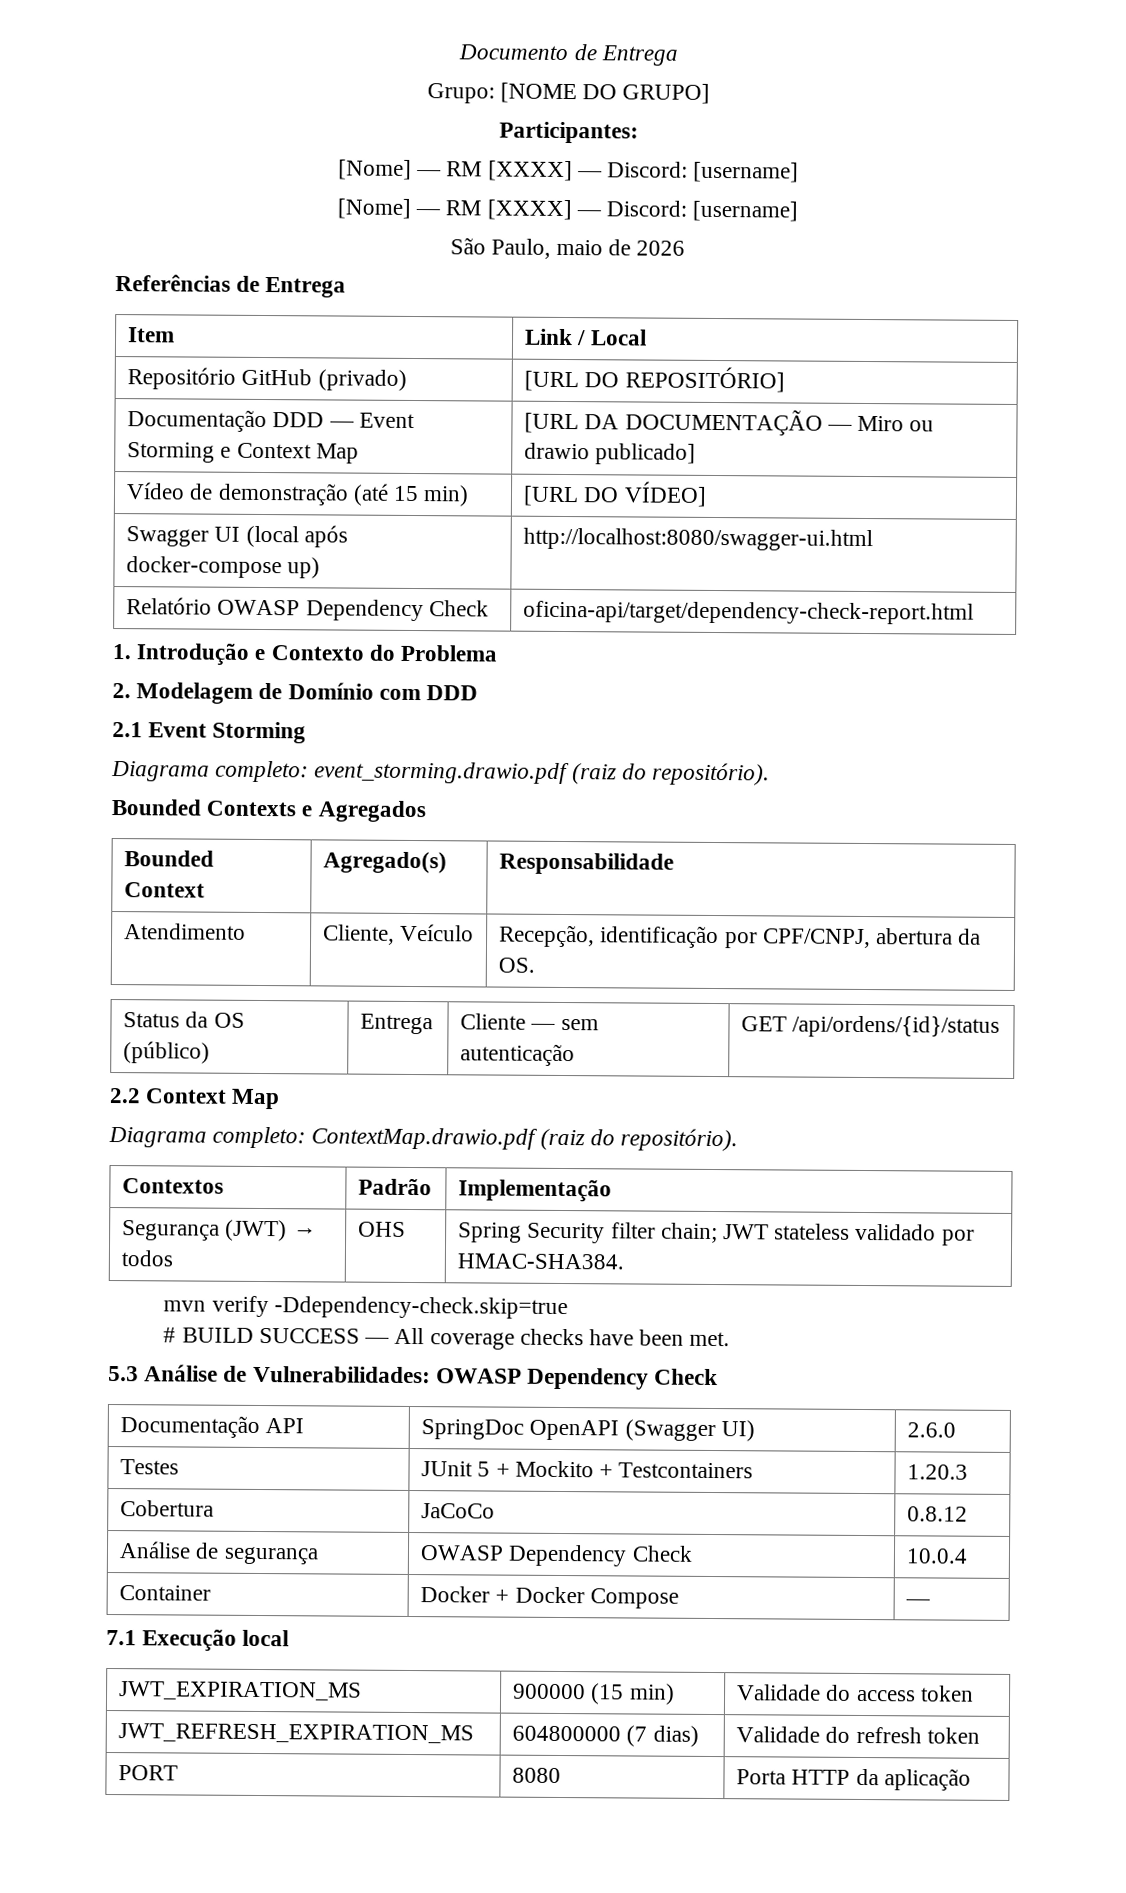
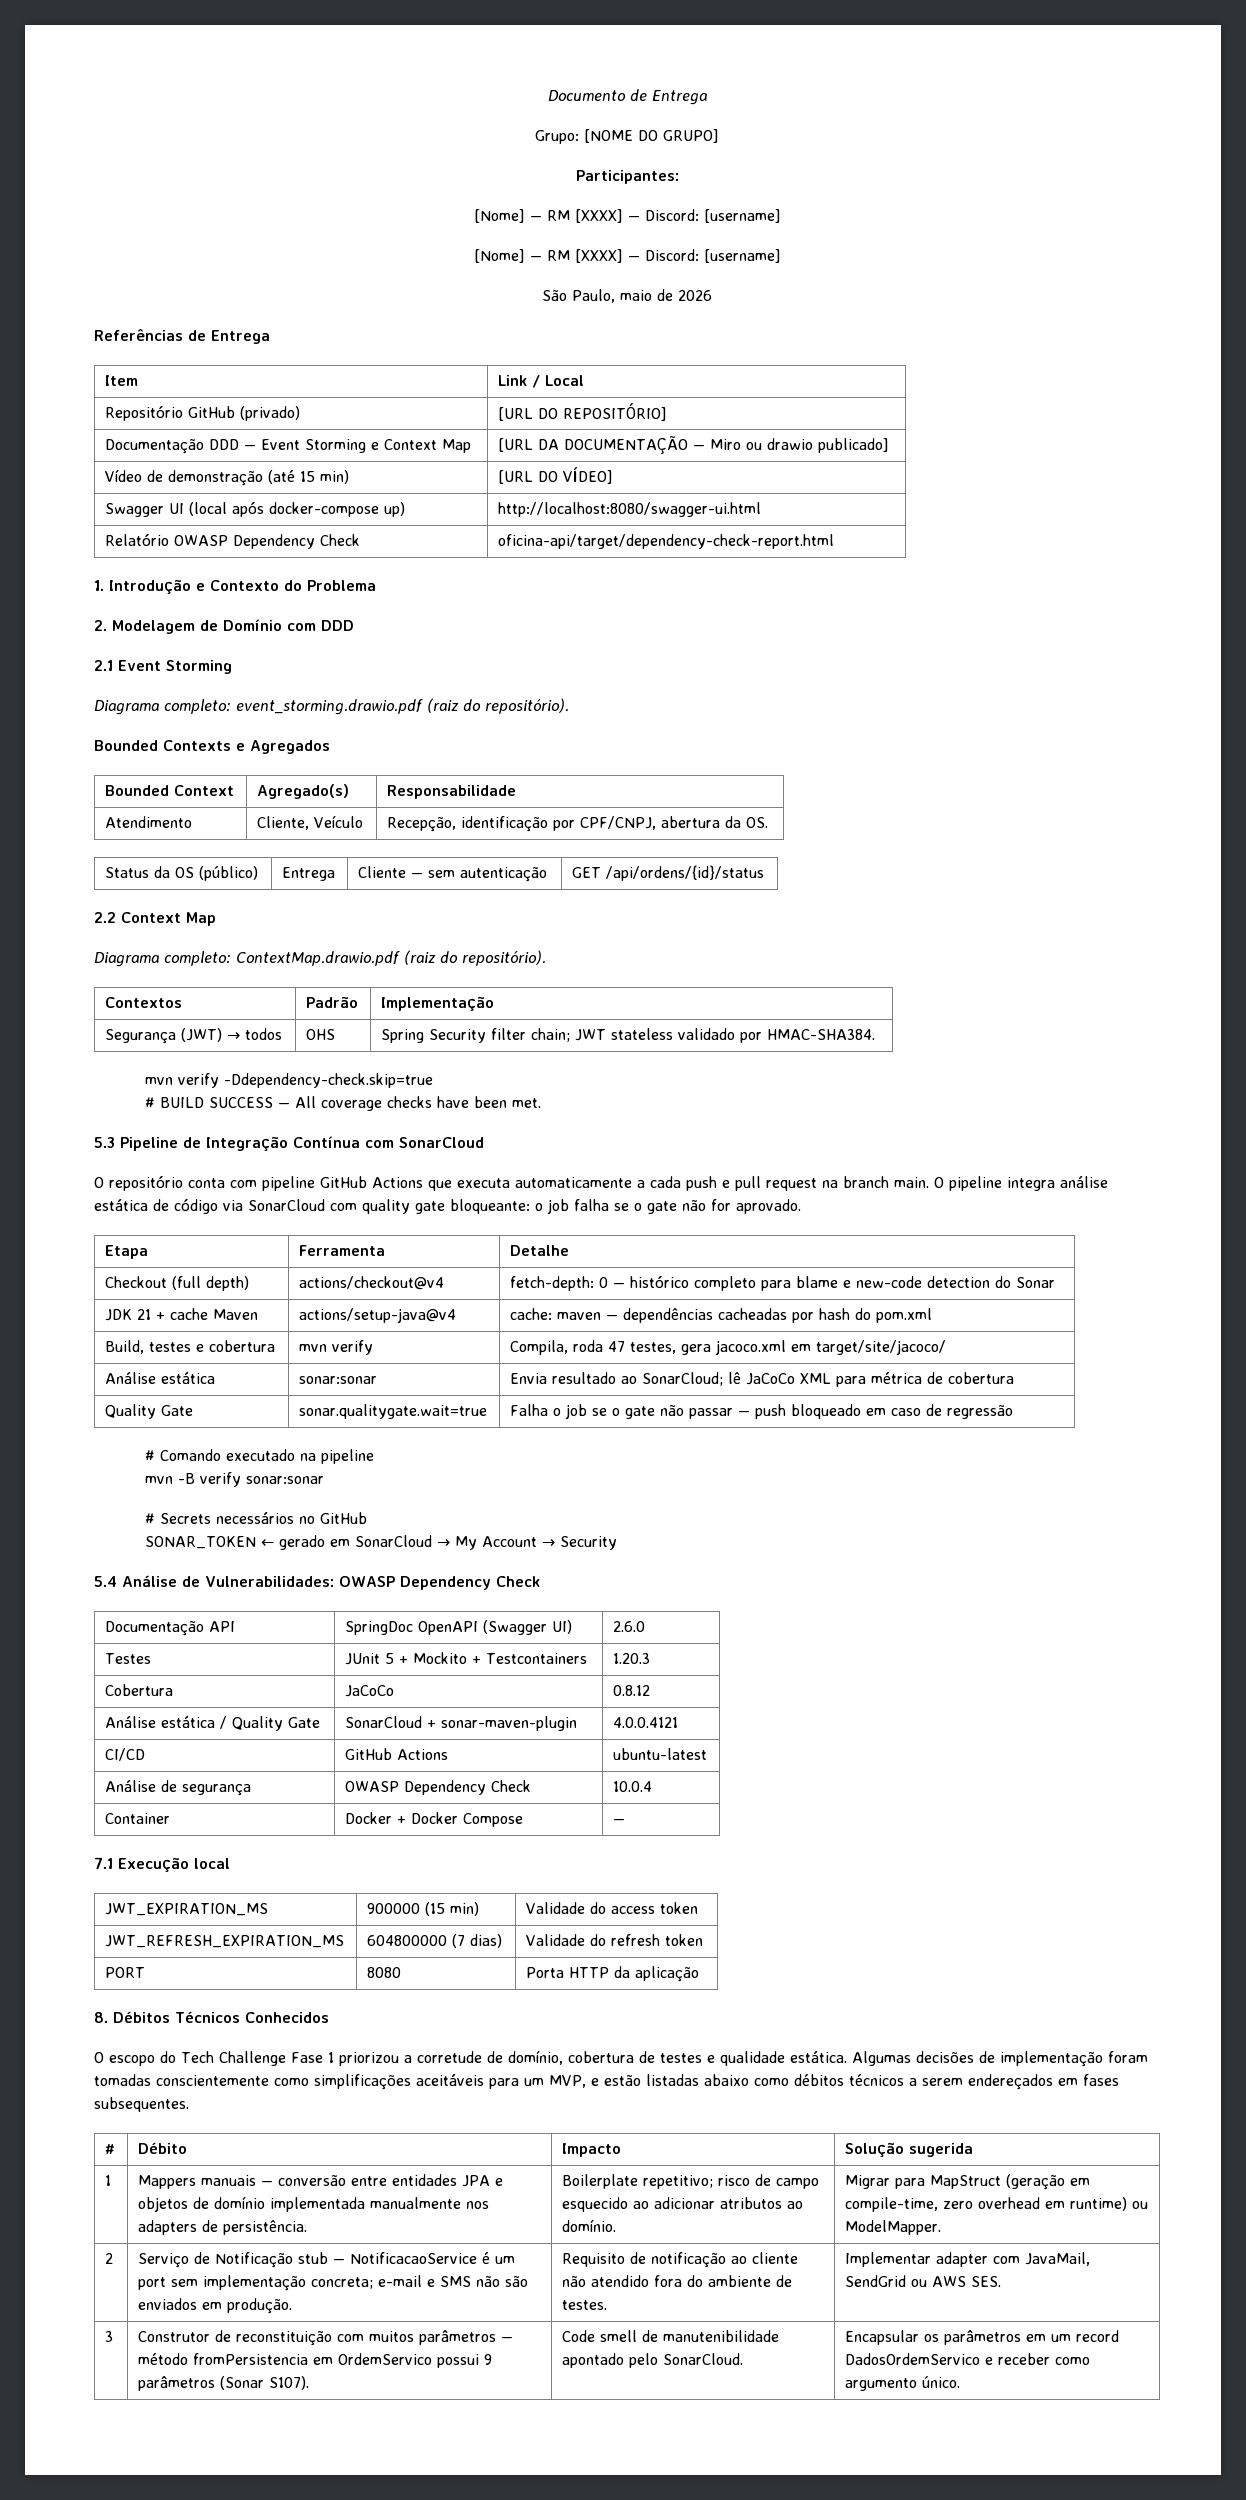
(139, 1373) none -> [120,1136,484,1151] [94,1175,1108,1191] [94,1198,801,1214] [105,1245,149,1259] [299,1245,386,1256] [510,1245,570,1256] [105,1276,250,1291] [299,1276,445,1290] [510,1275,1056,1291] [105,1308,259,1321] [299,1308,457,1323] [510,1308,933,1323] [105,1340,276,1354] [299,1340,374,1355] [510,1340,947,1355] [105,1372,216,1384] [299,1376,378,1384] [510,1372,1015,1387] [105,1404,194,1419] [299,1404,488,1419] [510,1404,1014,1419] [145,1449,375,1464] [145,1472,325,1487] [145,1512,368,1524] [145,1535,618,1550] [94,1576,117,1587] Pipeline de Integração Contínua com SonarCloud // O repositório conta com pipeline GitHub Actions que executa automaticamente a cada push e pull request na branch main. O pipeline integra análise estática de código via SonarCloud com quality gate bloqueante: o job falha se o gate não for aprovado. // Etapa | Ferramenta | Detalhe // Checkout (full depth) | actions/checkout@v4 | fetch-depth: 0 — histórico completo para blame e new-code detection do Sonar // JDK 21 + cache Maven | actions/setup-java@v4 | cache: maven — dependências cacheadas por hash do pom.xml // Build, testes e cobertura | mvn verify | Compila, roda 47 testes, gera jacoco.xml em target/site/jacoco/ // Análise estática | sonar:sonar | Envia resultado ao SonarCloud; lê JaCoCo XML para métrica de cobertura // Quality Gate | sonar.qualitygate.wait=true | Falha o job se o gate não passar — push bloqueado em caso de regressão // # Comando executado na pipeline // mvn -B verify sonar:sonar // # Secrets necessários no GitHub // SONAR_TOKEN ← gerado em SonarCloud → My Account → Security // 5.4
(969, 1514) none -> [105,1716,321,1731] [345,1716,578,1731] [613,1717,679,1728] [105,1748,146,1761] [345,1748,449,1760] [613,1748,708,1760] // Análise estática / Quality Gate | SonarCloud + sonar-maven-plugin | 4.0.0.4121 // CI/CD | GitHub Actions | ubuntu-latest
(971, 1779) none -> [94,2011,329,2023] [94,2050,1148,2067] [94,2074,1119,2090] [94,2097,189,2112] [105,2144,116,2154] [138,2142,188,2154] [562,2143,622,2157] [845,2142,974,2157] [105,2175,112,2186] [138,2174,504,2189] [138,2196,490,2212] [138,2220,308,2235] [562,2174,820,2189] [562,2197,804,2212] [562,2219,617,2232] [845,2174,1091,2190] [845,2197,1149,2212] [845,2220,942,2235] [105,2253,114,2264] [138,2252,516,2268] [138,2275,529,2291] [138,2298,293,2314] [562,2252,799,2268] [562,2275,793,2287] [562,2300,608,2310] [845,2252,1091,2267] [845,2275,1002,2287] [105,2331,114,2342] [138,2330,514,2346] [138,2353,493,2368] [138,2376,310,2391] [562,2330,780,2342] [562,2353,744,2368] [845,2330,1120,2345] [845,2353,1091,2365] [845,2376,961,2391] // 8. Débitos Técnicos Conhecidos // O escopo do Tech Challenge Fase 1 priorizou a corretude de domínio, cobertura de testes e qualidade estática. Algumas decisões de implementação foram tomadas conscientemente como simplificações aceitáveis para um MVP, e estão listadas abaixo como débitos técnicos a serem endereçados em fases subsequentes. // # | Débito | Impacto | Solução sugerida // 1 | Mappers manuais — conversão entre entidades JPA e objetos de domínio implementada manualmente nos adapters de persistência. | Boilerplate repetitivo; risco de campo esquecido ao adicionar atributos ao domínio. | Migrar para MapStruct (geração em compile-time, zero overhead em runtime) ou ModelMapper. // 2 | Serviço de Notificação stub — NotificacaoService é um port sem implementação concreta; e-mail e SMS não são enviados em produção. | Requisito de notificação ao cliente não atendido fora do ambiente de testes. | Implementar adapter com JavaMail, SendGrid ou AWS SES. // 3 | Construtor de reconstituição com muitos parâmetros — método fromPersistencia em OrdemServico possui 9 parâmetros (Sonar S107). | Code smell de manutenibilidade apontado pelo SonarCloud. | Encapsular os parâmetros em um record DadosOrdemServico e receber como argumento único.

